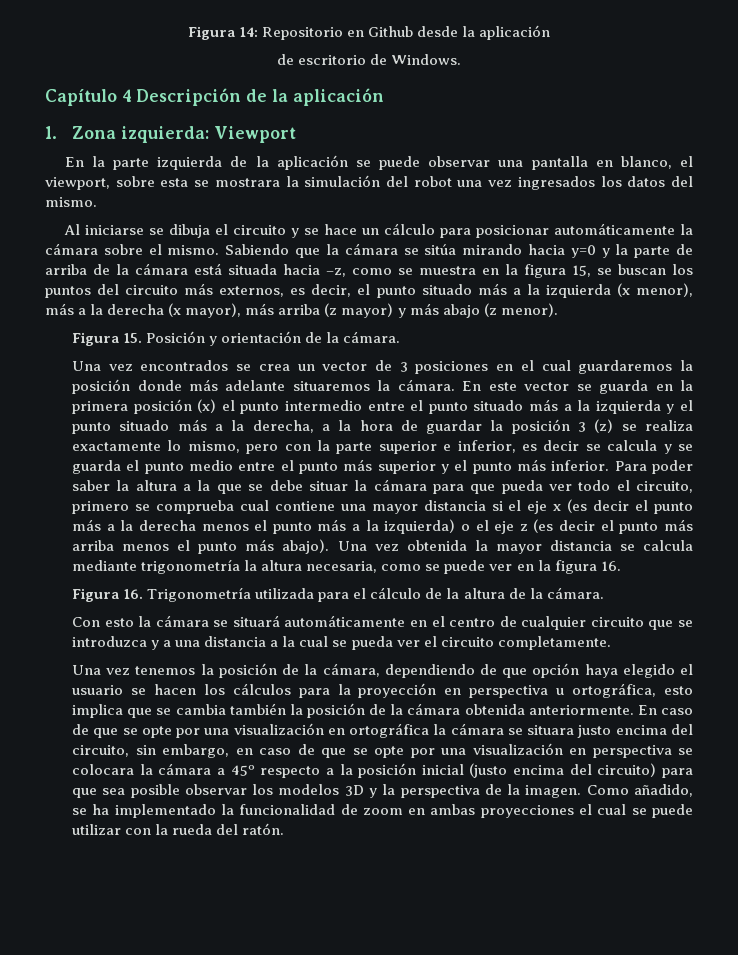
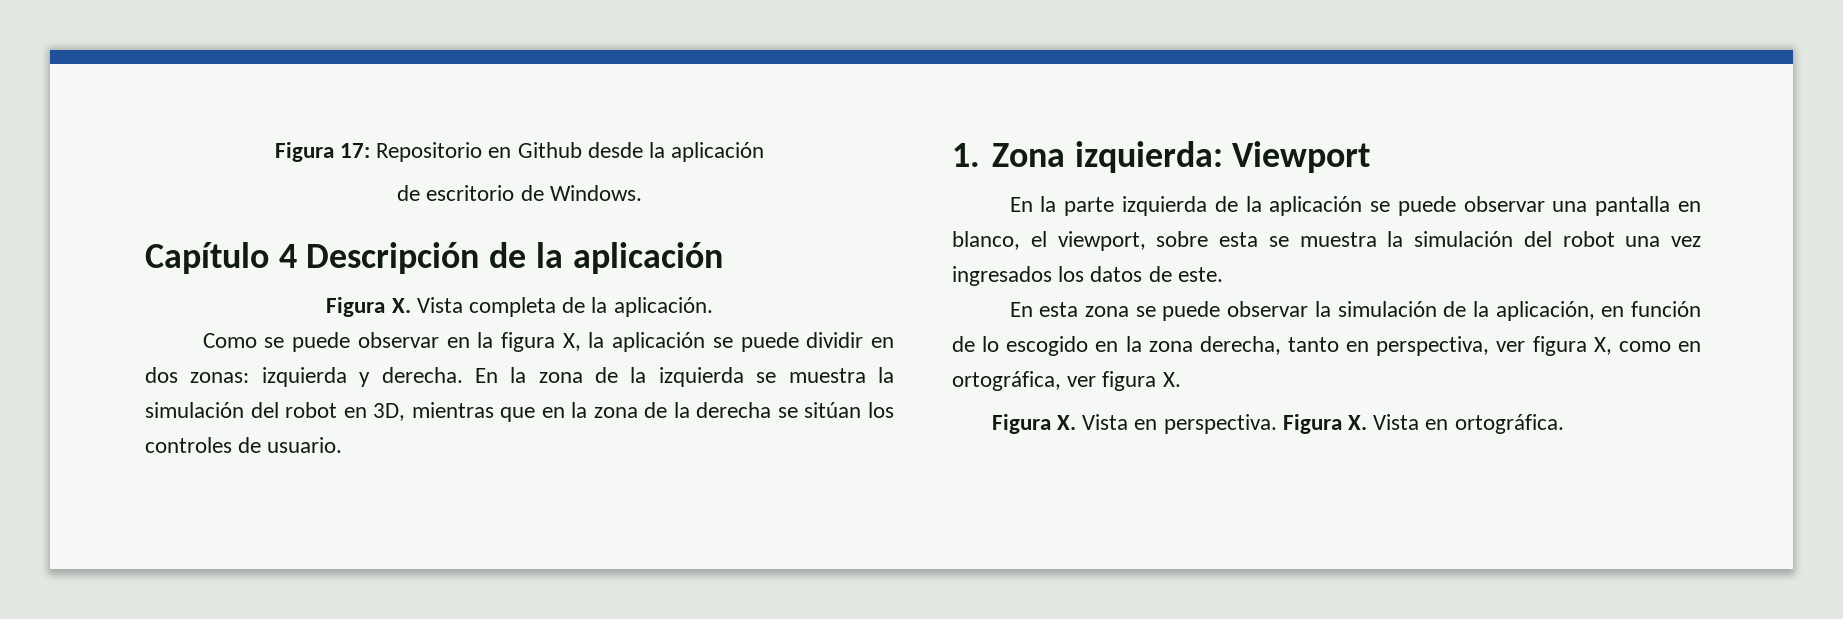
[187,26,258,40] Figura 14: -> [274,142,370,162] Figura 17:
(384, 97) none -> [326,297,713,317] [202,332,894,352] [145,367,894,387] [145,402,894,422] [145,437,343,453] // Figura X. Vista completa de la aplicación. // Como se puede observar en la figura X, la aplicación se puede dividir en dos zonas: izquierda y derecha. En la zona de la izquierda se muestra la simulación del robot en 3D, mientras que en la zona de la derecha se sitúan los controles de usuario.
[214,178,280,187] mostrara -> [1299,232,1377,247] muestra
[670,176,693,187] [45,197,97,207] [63,223,694,238] [45,243,693,258] [45,263,693,278] [45,283,693,298] [45,303,558,318] [72,331,401,346] [72,360,693,374] [72,379,693,394] [72,399,693,414] [72,419,693,434] [72,440,693,454] [72,459,694,474] [72,479,693,494] [72,499,693,514] [72,519,693,534] [72,539,694,554] [72,559,621,574] [72,587,604,602] [72,615,693,630] [72,636,611,650] [72,663,694,678] [72,683,693,698] [72,703,693,718] [72,723,693,738] [72,743,693,758] [72,763,693,778] [72,784,694,798] [72,804,693,818] [72,823,285,835] del mismo. // Al iniciarse se dibuja el circuito y se hace un cálculo para posicionar automáticamente la cámara sobre el mismo. Sabiendo que la cámara se sitúa mirando hacia y=0 y la parte de arriba de la cámara está situada hacia –z, como se muestra en la figura 15, se buscan los puntos del circuito más externos, es decir, el punto situado más a la izquierda (x menor), más a la derecha (x mayor), más arriba (z mayor) y más abajo (z menor). // Figura 15. Posición y orientación de la cámara. // Una vez encontrados se crea un vector de 3 posiciones en el cual guardaremos la posición donde más adelante situaremos la cámara. En este vector se guarda en la primera posición (x) el punto intermedio entre el punto situado más a la izquierda y el punto situado más a la derecha, a la hora de guardar la posición 3 (z) se realiza exactamente lo mismo, pero con la parte superior e inferior, es decir se calcula y se guarda el punto medio entre el punto más superior y el punto más inferior. Para poder saber la altura a la que se debe situar la cámara para que pueda ver todo el circuito, primero se comprueba cual contiene una mayor distancia si el eje x (es decir el punto más a la derecha menos el punto más a la izquierda) o el eje z (es decir el punto más arriba menos el punto más abajo). Una vez obtenida la mayor distancia se calcula mediante trigonometría la altura necesaria, como se puede ver en la figura 16. // Figura 16. Trigonometría utilizada para el cálculo de la altura de la cámara. // Con esto la cámara se situará automáticamente en el centro de cualquier circuito que se introduzca y a una distancia a la cual se pueda ver el circuito completamente. // Una vez tenemos la posición de la cámara, dependiendo de que opción haya elegido el usuario se hacen los cálculos para la proyección en perspectiva u ortográfica, esto implica que se cambia también la posición de la cámara obtenida anteriormente. En caso de que se opte por una visualización en ortográfica la cámara se situara justo encima del circuito, sin embargo, en caso de que se opte por una visualización en perspectiva se colocara la cámara a 45º respecto a la posición inicial (justo encima del circuito) para que sea posible observar los modelos 3D y la perspectiva de la imagen. Como añadido, se ha implementado la funcionalidad de zoom en ambas proyecciones el cual se puede utilizar con la rueda del ratón. -> [1148,266,1223,282] [1009,301,1701,321] [952,336,1701,356] [952,371,1181,391] [991,414,1564,434] de este. // En esta zona se puede observar la simulación de la aplicación, en función de lo escogido en la zona derecha, tanto en perspectiva, ver figura X, como en ortográfica, ver figura X. // Figura X. Vista en perspectiva. Figura X. Vista en ortográfica.

